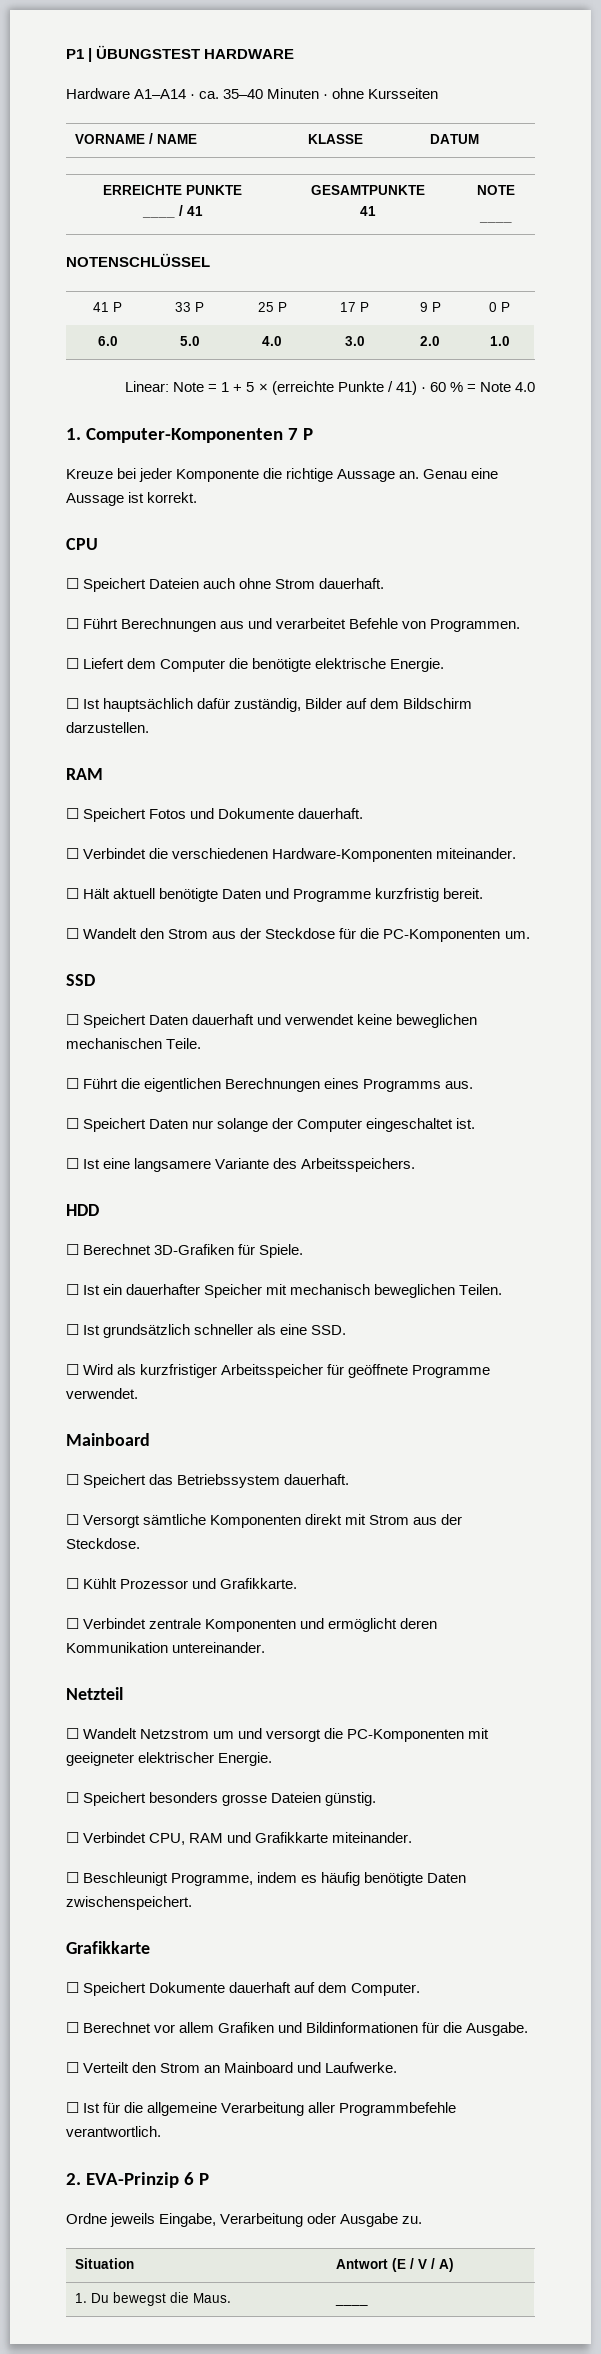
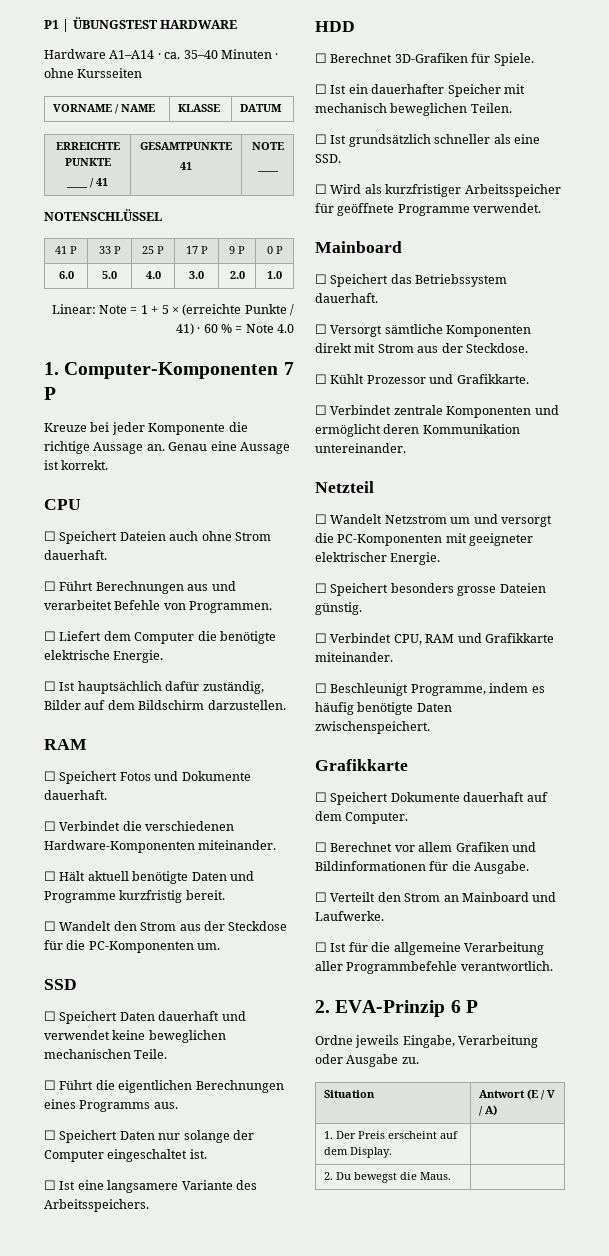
(88, 2298) none -> [336,1131,459,1139] [324,1147,393,1158] [324,1172,334,1180] Der Preis erscheint auf dem Display. | // 2.
[335,2303,369,2306] ____ -> (452, 1176) none

